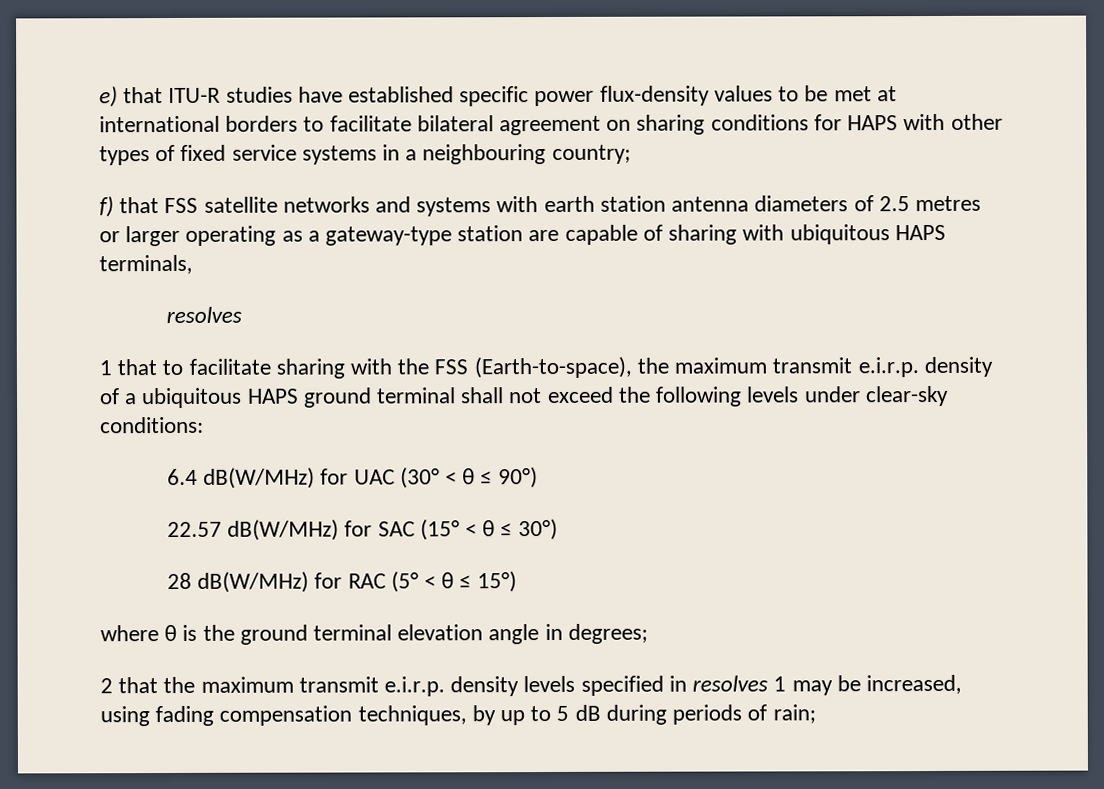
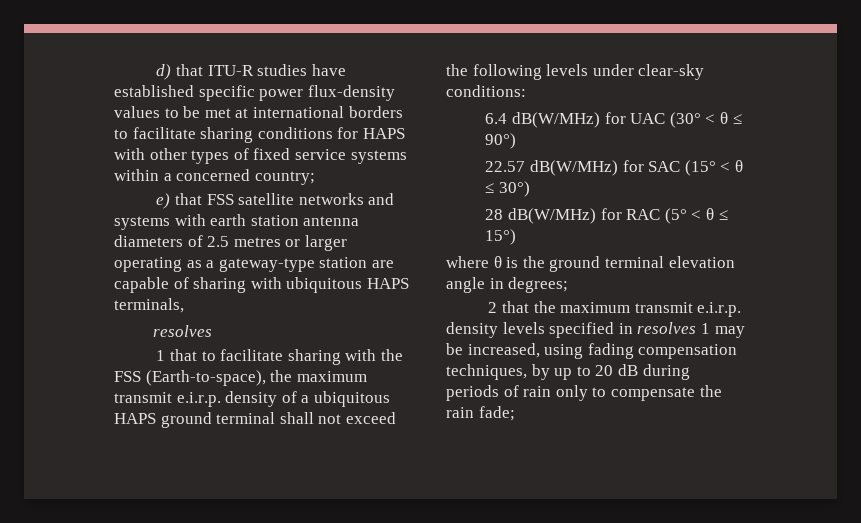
[99,86,118,108] e) -> [156,64,172,80] d)
[416,115,632,136] bilateral agreement on -> (196, 133) none
[382,144,547,165] in a neighbouring -> [114,169,251,181] within a concerned
[99,196,114,218] f) -> [156,193,171,209] e)
[556,705,570,721] 5 -> [595,365,614,376] 20
[772,704,816,724] rain; -> [523,385,722,401] [446,406,515,421] rain only to compensate the rain fade;

